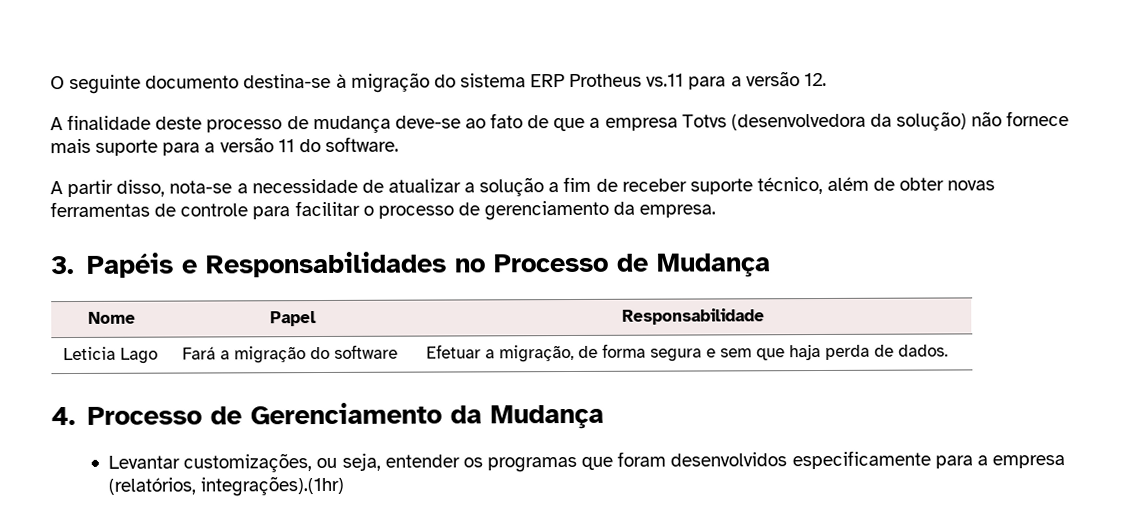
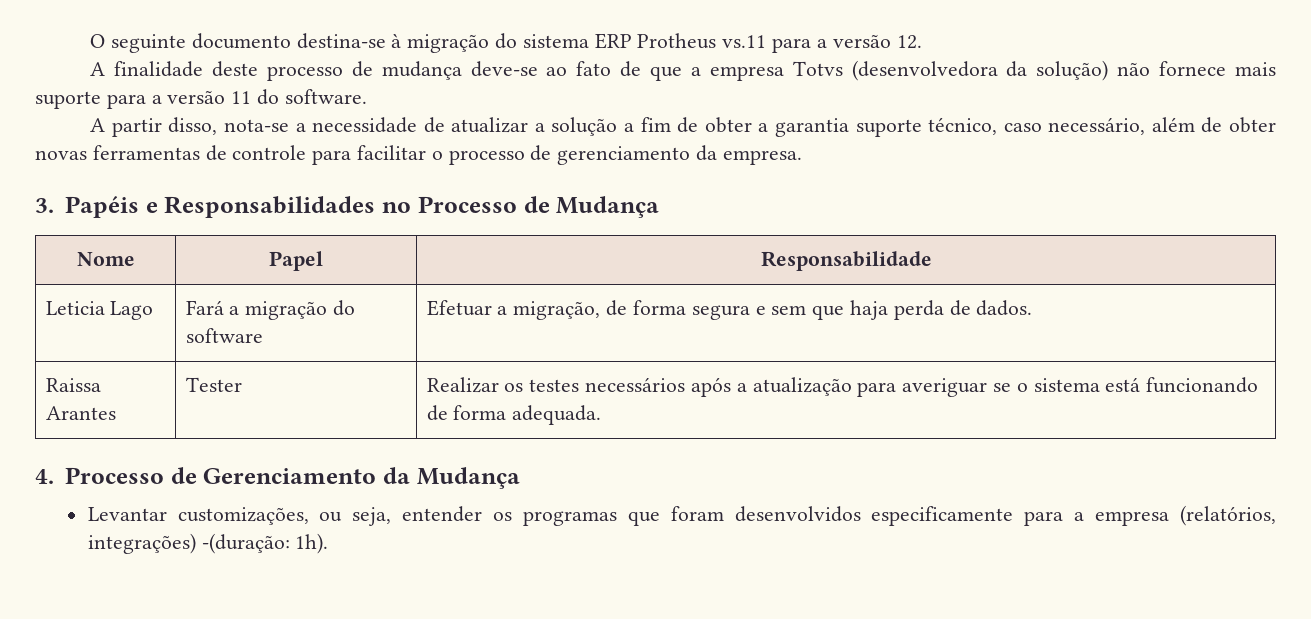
[621,176,823,195] receber suporte técnico, -> [704,117,1146,137] obter a garantia suporte técnico, caso necessário,
(948, 350) none -> [45,378,101,392] [45,406,116,420] [185,377,242,392] [426,377,1259,397] [426,405,602,425] // Raissa Arantes | Tester | Realizar os testes necessários após a atualização para averiguar se o sistema está funcionando de forma adequada.
[200,475,345,497] integrações).(1hr) -> [87,533,329,554] integrações) -(duração: 1h).

